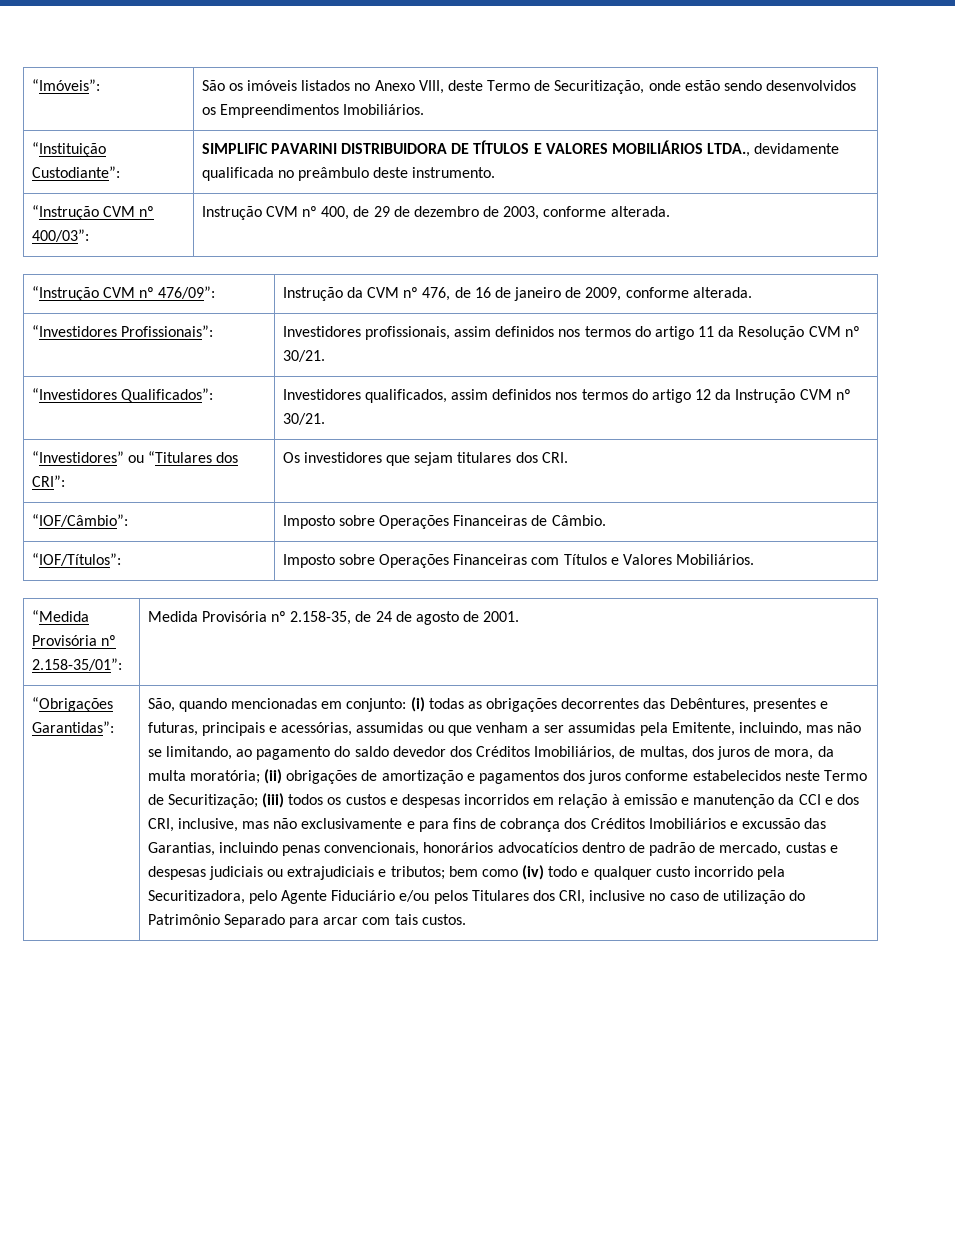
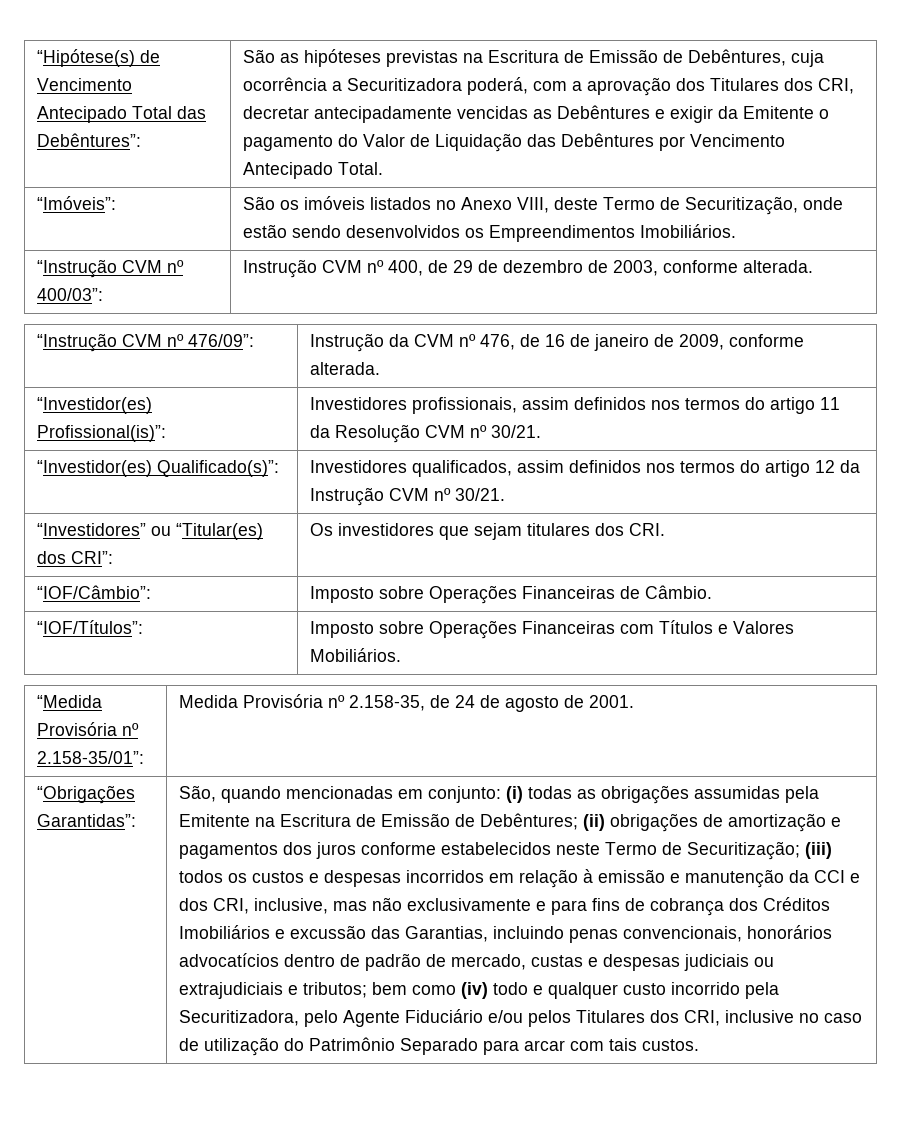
(31, 85) none -> [37,49,161,67] [37,78,133,91] [37,106,207,123] [37,133,142,147] [243,49,825,67] [243,77,855,96] [243,105,830,123] [243,133,786,152] [243,162,384,179] “Hipótese(s) de Vencimento Antecipado Total das Debêntures”: | São as hipóteses previstas na Escritura de Emissão de Debêntures, cuja ocorrência a Securitizadora poderá, com a aprovação dos Titulares dos CRI, decretar antecipadamente vencidas as Debêntures e exigir da Emitente o pagamento do Valor de Liquidação das Debêntures por Vencimento Antecipado Total. //
[31,142,106,157] [31,166,120,178] [201,140,840,157] [201,167,496,181] // “Instituição Custodiante”: | SIMPLIFIC PAVARINI DISTRIBUIDORA DE TÍTULOS E VALORES MOBILIÁRIOS LTDA., devidamente qualificada no preâmbulo deste instrumento. -> (737, 231) none
[31,325,213,337] “Investidores Profissionais”: -> [37,397,153,414] [37,425,167,442] “Investidor(es) Profissional(is)”:
[31,388,213,402] “Investidores Qualificados”: -> [37,460,280,477] “Investidor(es) Qualificado(s)”:
[148,451,213,463] “Titulares -> [176,523,264,540] “Titular(es)
[561,698,829,712] [147,722,862,736] [147,746,834,760] [147,770,260,784] decorrentes das Debêntures, presentes e futuras, principais e acessórias, assumidas ou que venham a ser assumidas pela Emitente, incluindo, mas não se limitando, ao pagamento do saldo devedor dos Créditos Imobiliários, de multas, dos juros de mora, da multa moratória; -> [694,786,820,803] [179,813,579,830] assumidas pela Emitente na Escritura de Emissão de Debêntures;

